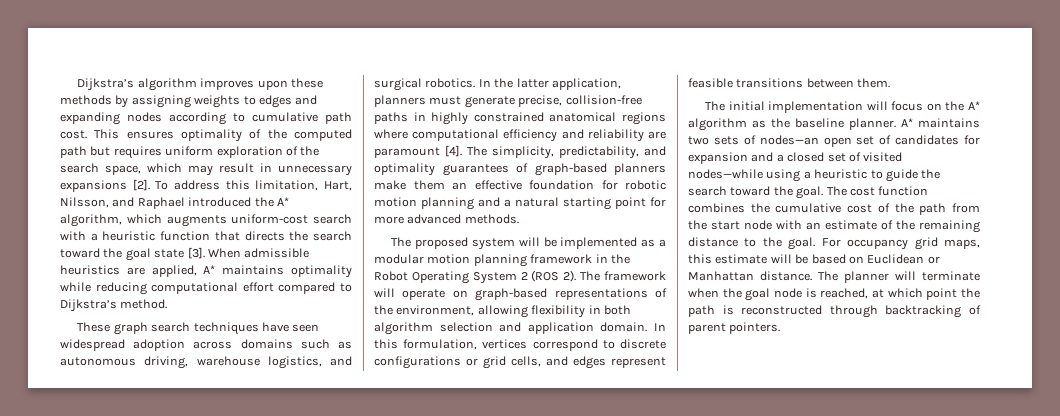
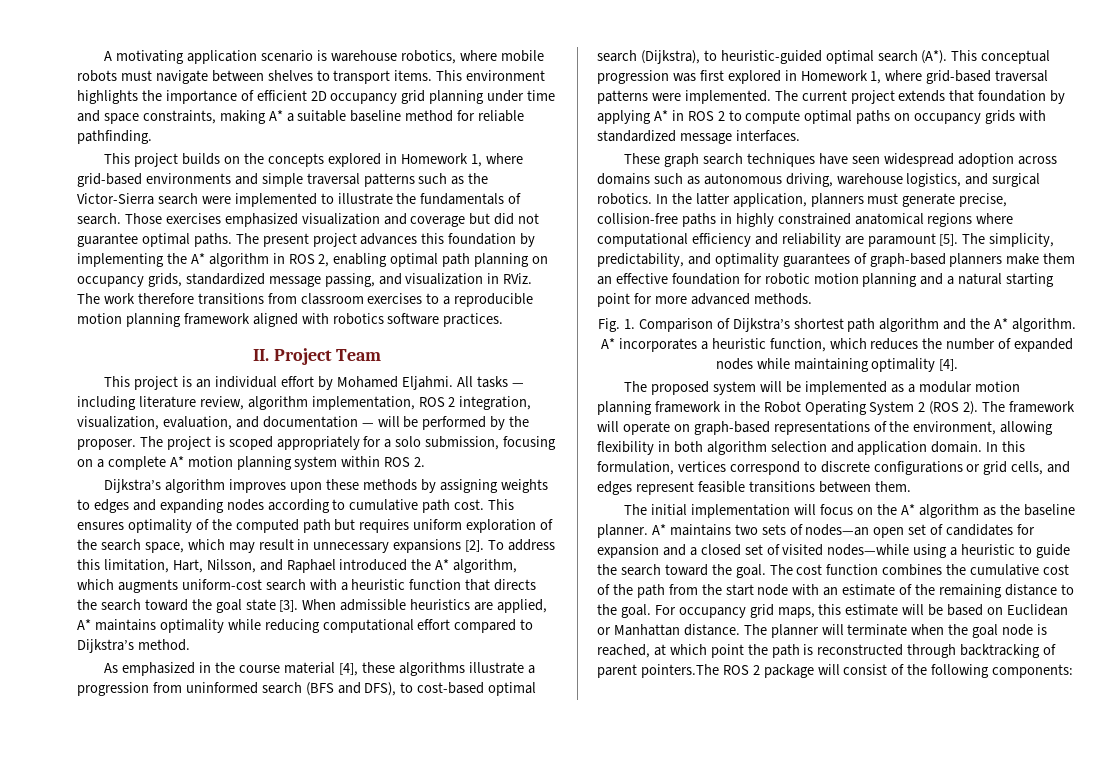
(77, 84) none -> [104,50,544,64] [77,70,546,84] [77,90,556,104] [77,110,525,124] [77,130,152,144] [104,153,523,167] [77,173,489,187] [77,193,522,207] [77,213,540,227] [77,233,536,247] [77,253,549,267] [77,273,533,287] [77,293,534,307] [77,313,504,327] [252,348,382,365] [104,376,524,390] [77,396,532,410] [77,416,530,430] [77,436,557,450] [77,456,426,470] A motivating application scenario is warehouse robotics, where mobile robots must navigate between shelves to transport items. This environment highlights the importance of efficient 2D occupancy grid planning under time and space constraints, making A* a suitable baseline method for reliable pathfinding. // This project builds on the concepts explored in Homework 1, where grid-based environments and simple traversal patterns such as the Victor-Sierra search were implemented to illustrate the fundamentals of search. Those exercises emphasized visualization and coverage but did not guarantee optimal paths. The present project advances this foundation by implementing the A* algorithm in ROS 2, enabling optimal path planning on occupancy grids, standardized message passing, and visualization in RViz. The work therefore transitions from classroom exercises to a reproducible motion planning framework aligned with robotics software practices. // II. Project Team // This project is an individual effort by Mohamed Eljahmi. All tasks — including literature review, algorithm implementation, ROS 2 integration, visualization, evaluation, and documentation — will be performed by the proposer. The project is scoped appropriately for a solo submission, focusing on a complete A* motion planning system within ROS 2. //
(168, 304) none -> [104,662,535,676] [77,682,537,696] [597,50,1051,64] [597,70,1049,84] [597,90,1066,104] [597,110,1046,124] [597,130,800,144] // As emphasized in the course material [4], these algorithms illustrate a progression from uninformed search (BFS and DFS), to cost-based optimal search (Dijkstra), to heuristic-guided optimal search (A*). This conceptual progression was first explored in Homework 1, where grid-based traversal patterns were implemented. The current project extends that foundation by applying A* in ROS 2 to compute optimal paths on occupancy grids with standardized message interfaces.
[445,145,462,157] [4]. -> [939,234,959,246] [5].
(519, 219) none -> [597,318,1077,332] [600,338,1074,352] [715,358,959,372] // Fig. 1. Comparison of Dijkstra’s shortest path algorithm and the A* algorithm. A* incorporates a heuristic function, which reduces the number of expanded nodes while maintaining optimality [4].
[729,322,781,334] pointers. -> [640,664,1074,678] pointers.The ROS 2 package will consist of the following components:

